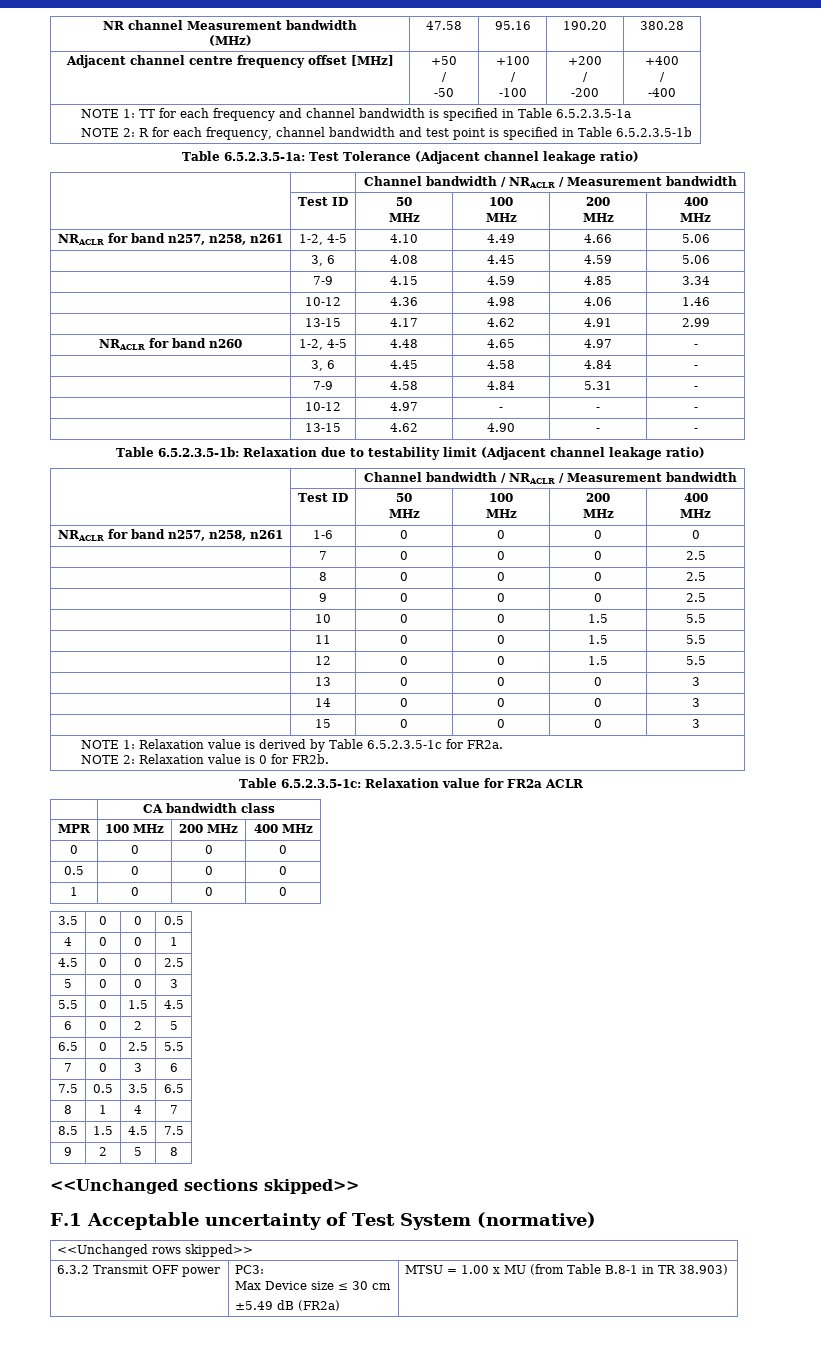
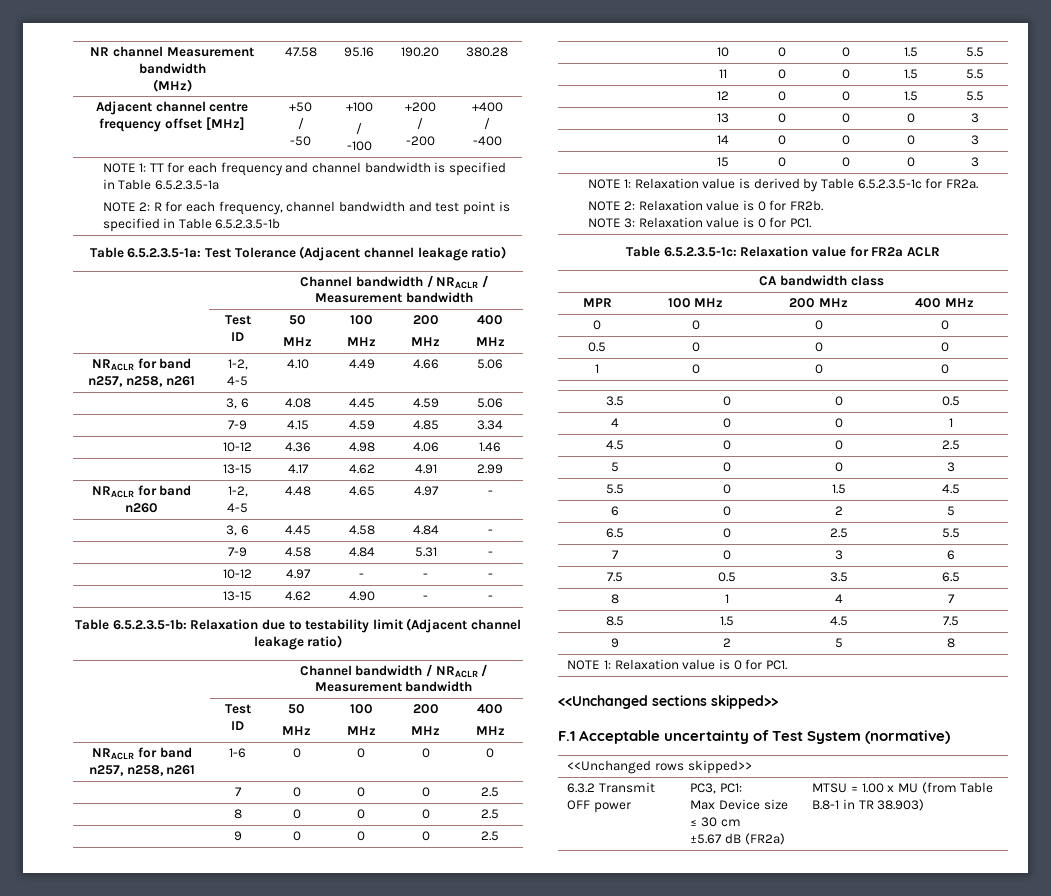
(329, 759) none -> [587,217,812,228] // NOTE 3: Relaxation value is 0 for PC1.
(178, 1151) none -> [567,659,787,670] // NOTE 1: Relaxation value is 0 for PC1.
[235,1265,265,1274] PC3: -> [690,783,743,794] PC3, PC1:
[235,1301,274,1310] ±5.49 -> [690,834,723,844] ±5.67

